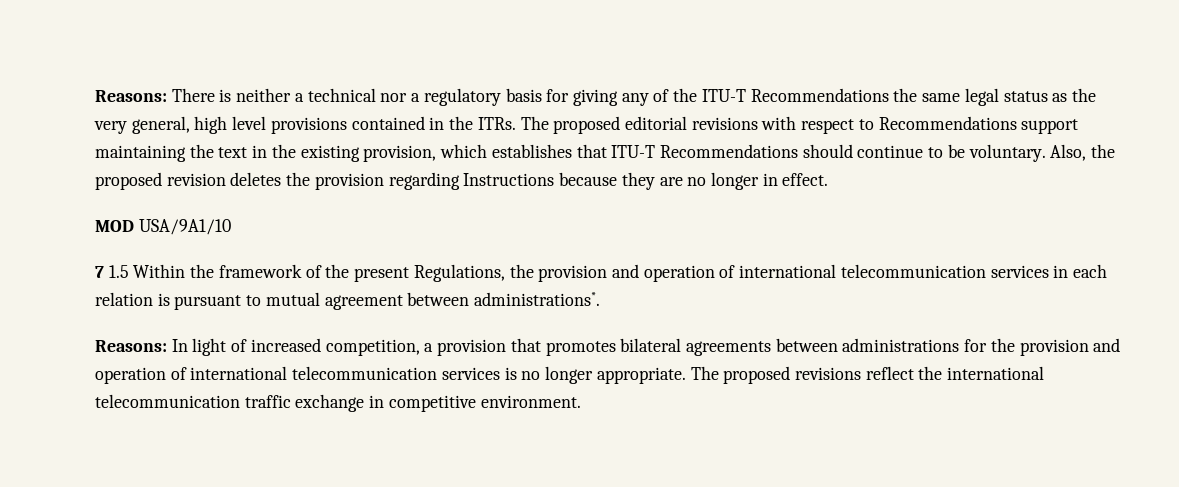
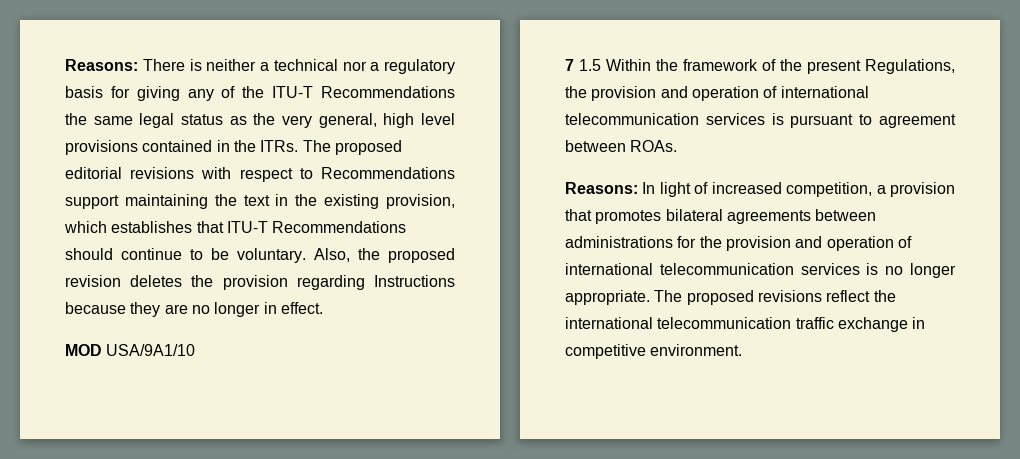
[1053,264,1108,278] [95,292,153,306] in each relation -> (765, 119) none
[265,292,320,306] mutual -> (873, 119) none
[474,292,601,306] administrations*. -> [630,140,678,152] ROAs.

